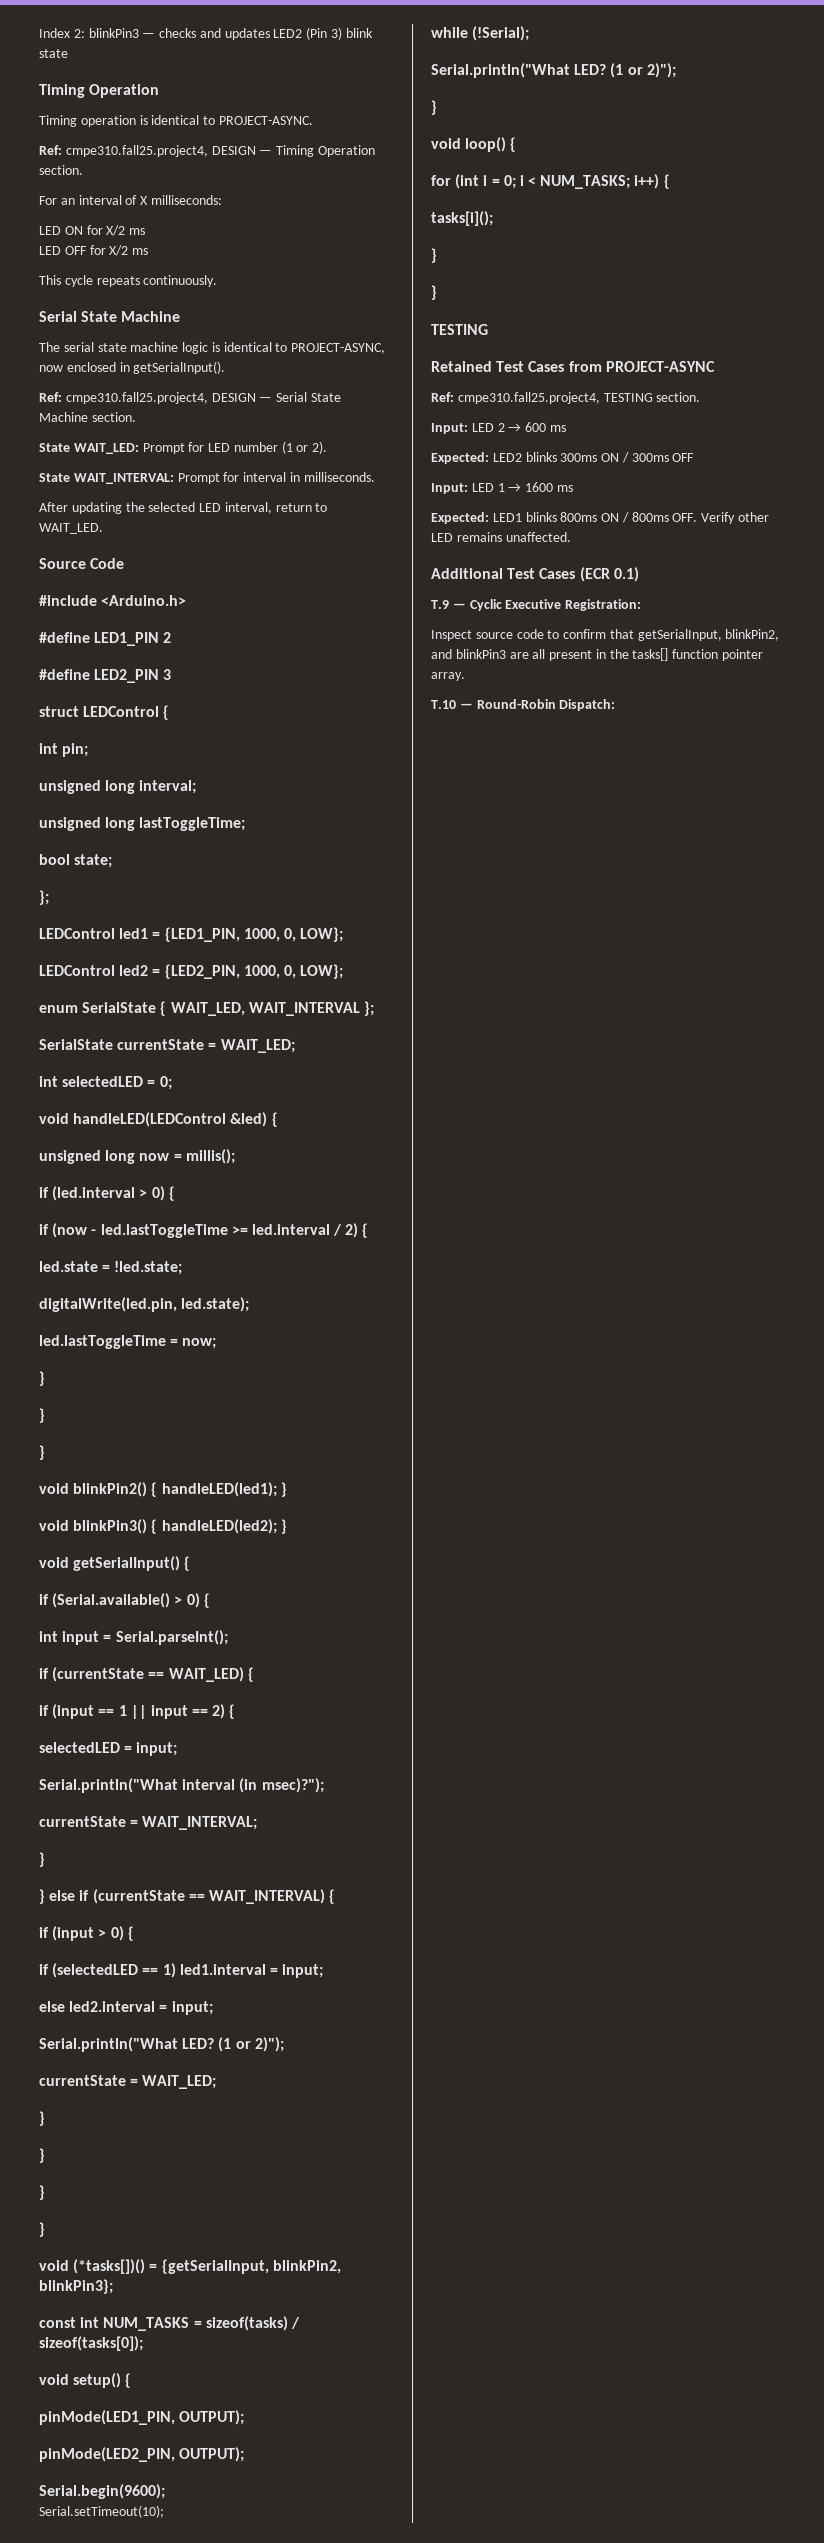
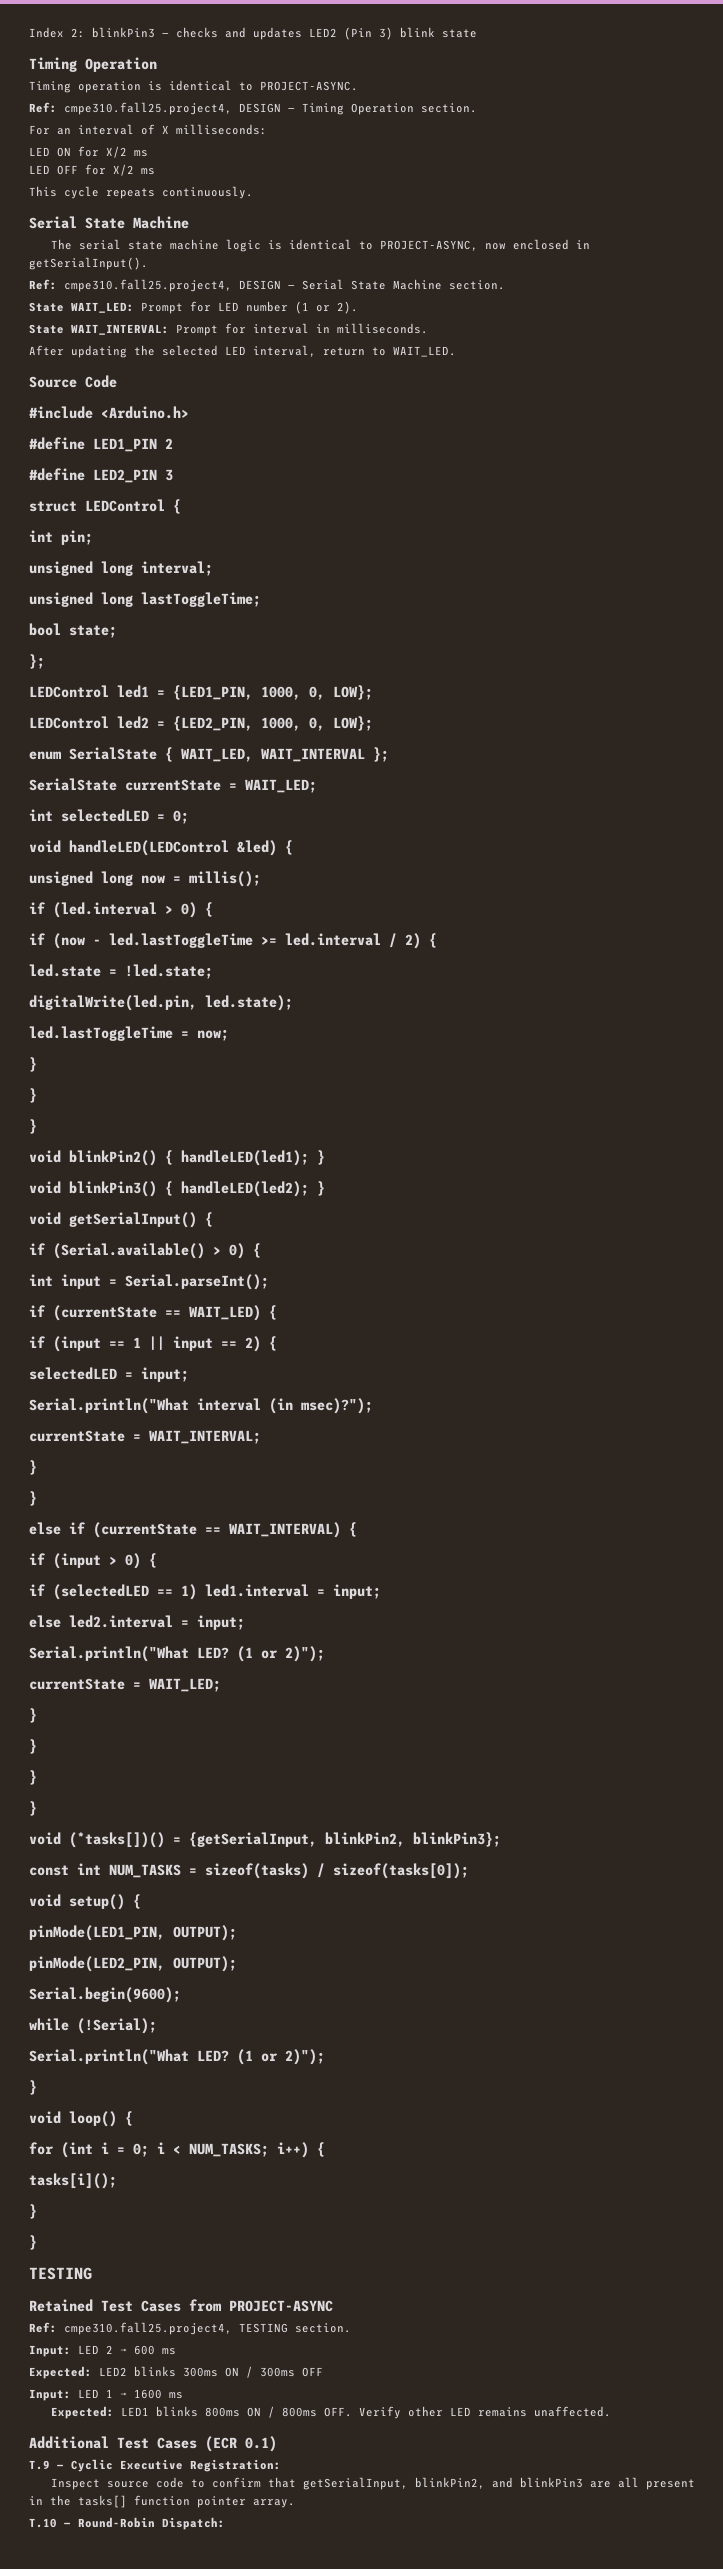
(45, 1896) none -> (37, 1498) //
[39,2505,164,2518] // Serial.setTimeout(10); -> (181, 1995) none

